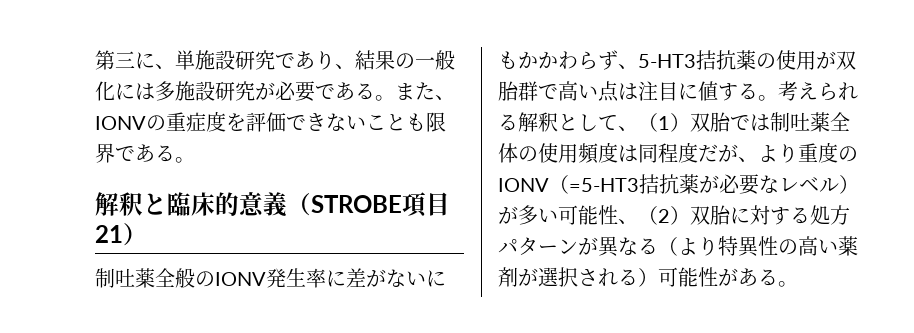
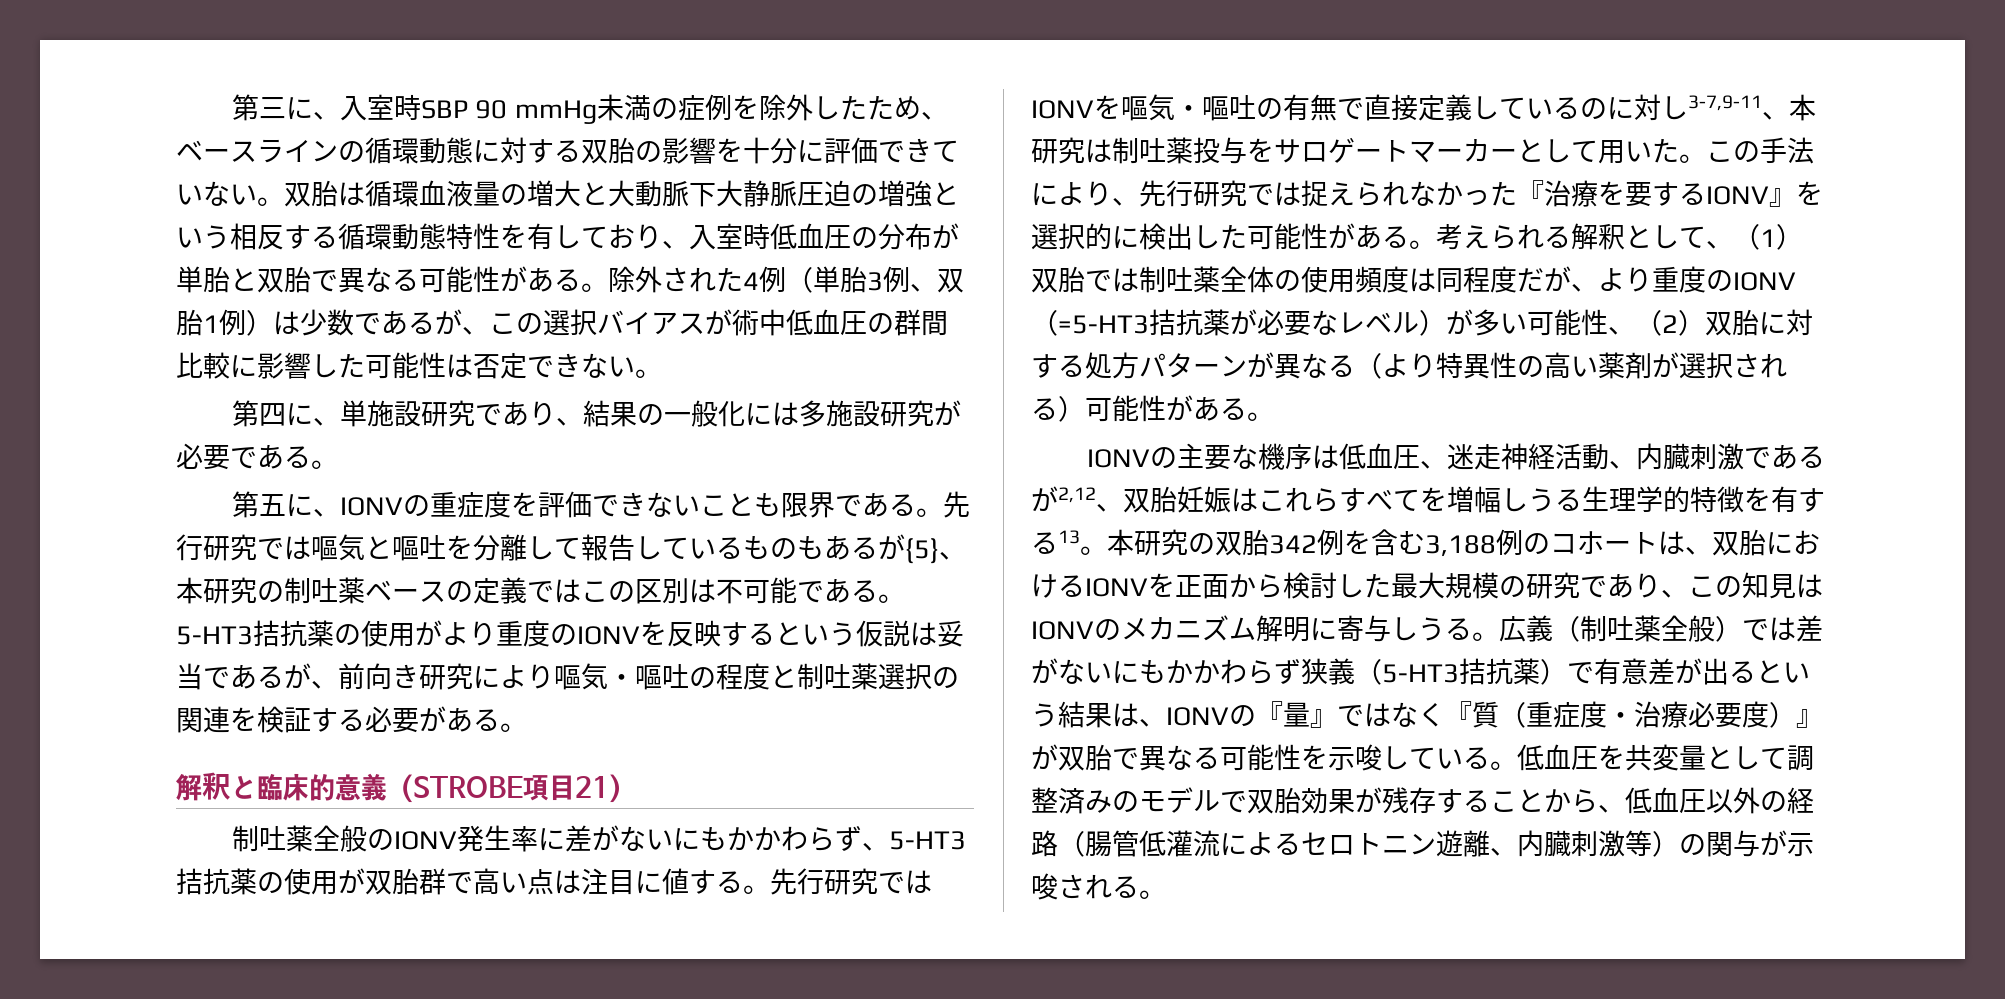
(175, 66) none -> [339,94,948,124] [176,137,959,164] [176,180,959,207] [176,223,959,250] [176,266,964,293] [176,309,948,336] [176,352,662,379] [231,400,340,427] 入室時SBP 90 mmHg未満の症例を除外したため、ベースラインの循環動態に対する双胎の影響を十分に評価できていない。双胎は循環血液量の増大と大動脈下大静脈圧迫の増強という相反する循環動態特性を有しており、入室時低血圧の分布が単胎と双胎で異なる可能性がある。除外された4例（単胎3例、双胎1例）は少数であるが、この選択バイアスが術中低血圧の群間比較に影響した可能性は否定できない。 // 第四に、
[395,82,435,100] また -> [231,491,313,518] // 第五に
(195, 160) none -> [942,491,970,518] [176,534,966,564] [176,577,905,604] [176,620,964,647] [176,663,959,690] [176,706,527,733] 先行研究では嘔気と嘔吐を分離して報告しているものもあるが{5}、本研究の制吐薬ベースの定義ではこの区別は不可能である。5-HT3拮抗薬の使用がより重度のIONVを反映するという仮説は妥当であるが、前向き研究により嘔気・嘔吐の程度と制吐薬選択の関連を検証する必要がある。
(778, 98) none -> [770,868,932,895] [1031,94,1762,121] [1762,94,1816,121] [1031,137,1814,164] [1031,180,1823,207] [1031,223,1436,250] 先行研究ではIONVを嘔気・嘔吐の有無で直接定義しているのに対し3-7,9-11、本研究は制吐薬投与をサロゲートマーカーとして用いた。この手法により、先行研究では捉えられなかった『治療を要するIONV』を選択的に検出した可能性がある。
(798, 284) none -> [1086,443,1825,470] [1031,486,1096,512] [1096,486,1825,513] [1031,530,1080,554] [1080,529,1820,557] [1031,572,1823,599] [1031,615,1823,642] [1031,658,1810,685] [1031,701,1823,728] [1031,744,1814,771] [1031,787,1814,814] [1031,830,1814,857] [1031,873,1166,900] // IONVの主要な機序は低血圧、迷走神経活動、内臓刺激であるが2,12、双胎妊娠はこれらすべてを増幅しうる生理学的特徴を有する13。本研究の双胎342例を含む3,188例のコホートは、双胎におけるIONVを正面から検討した最大規模の研究であり、この知見はIONVのメカニズム解明に寄与しうる。広義（制吐薬全般）では差がないにもかかわらず狭義（5-HT3拮抗薬）で有意差が出るという結果は、IONVの『量』ではなく『質（重症度・治療必要度）』が双胎で異なる可能性を示唆している。低血圧を共変量として調整済みのモデルで双胎効果が残存することから、低血圧以外の経路（腸管低灌流によるセロトニン遊離、内臓刺激等）の関与が示唆される。

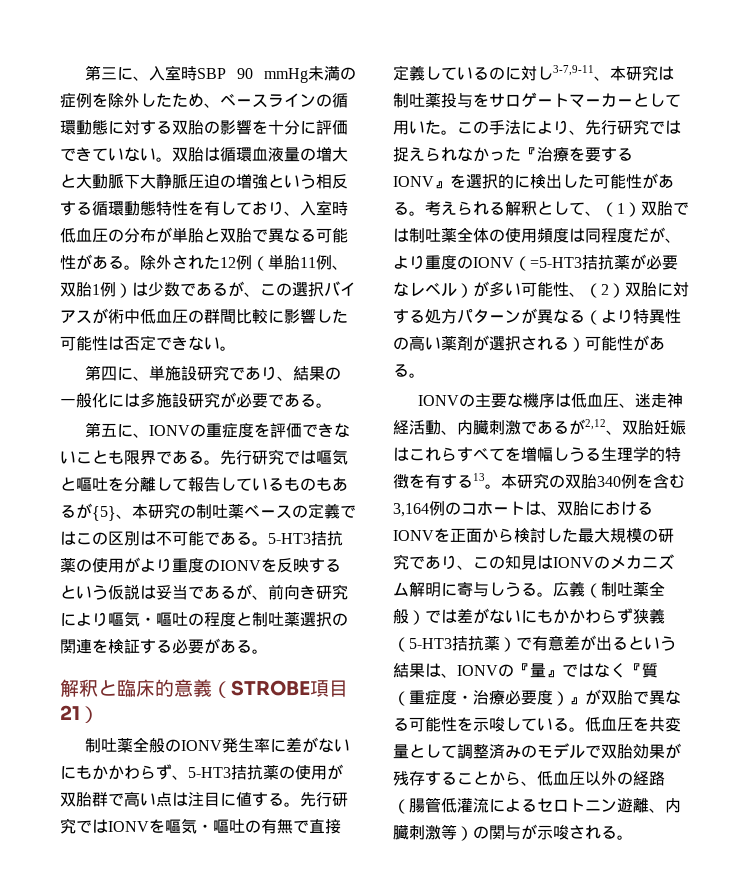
[743,272,759,290] 4 -> [220,257,236,268] 12
[867,272,883,291] 3 -> [300,257,316,268] 11
[1269,535,1317,554] 342 -> [597,476,621,487] 340
[1425,535,1496,557] 3,188 -> [393,503,429,517] 3,164

